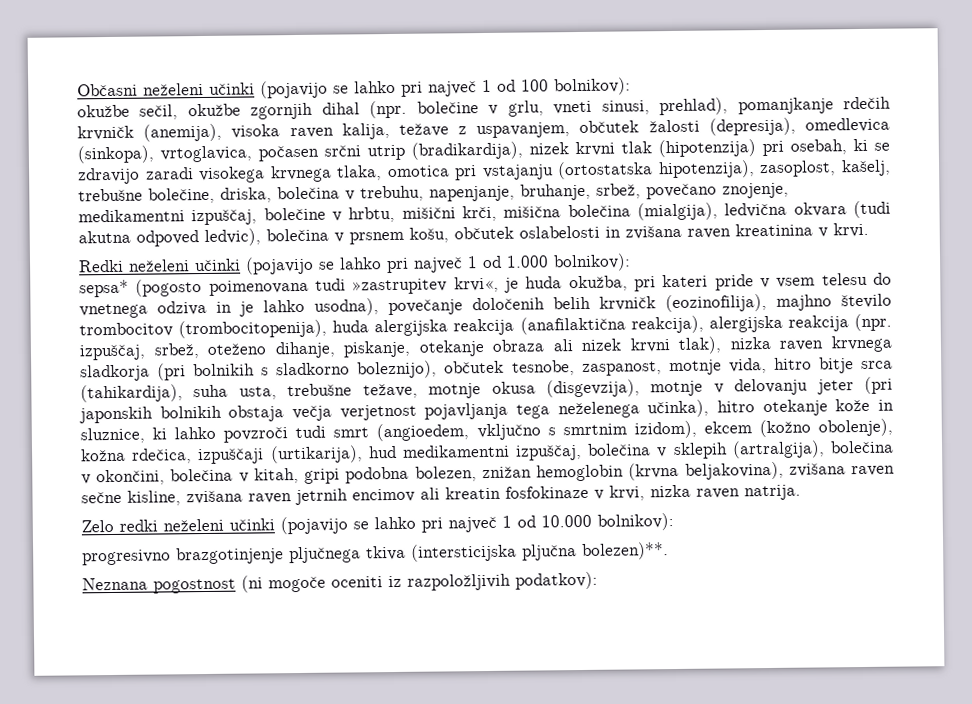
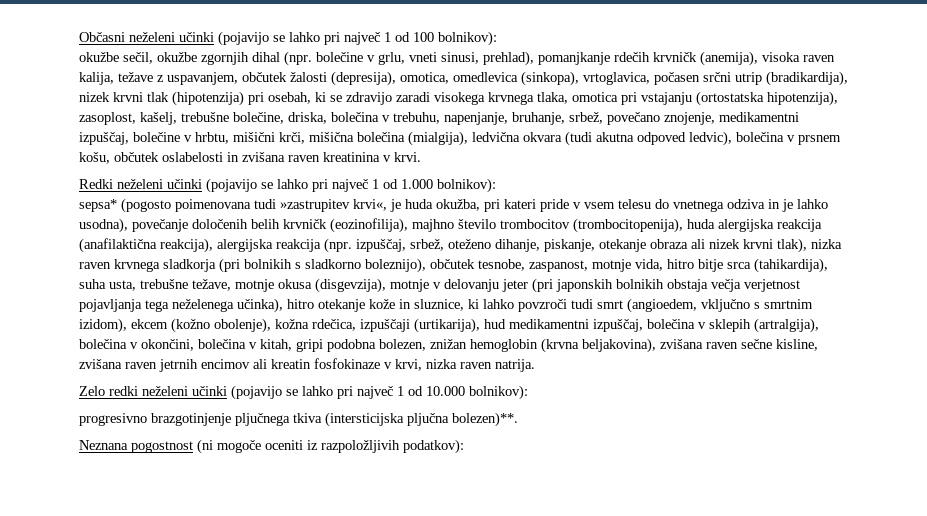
(796, 126) none -> [400,72,449,84] omotica,

